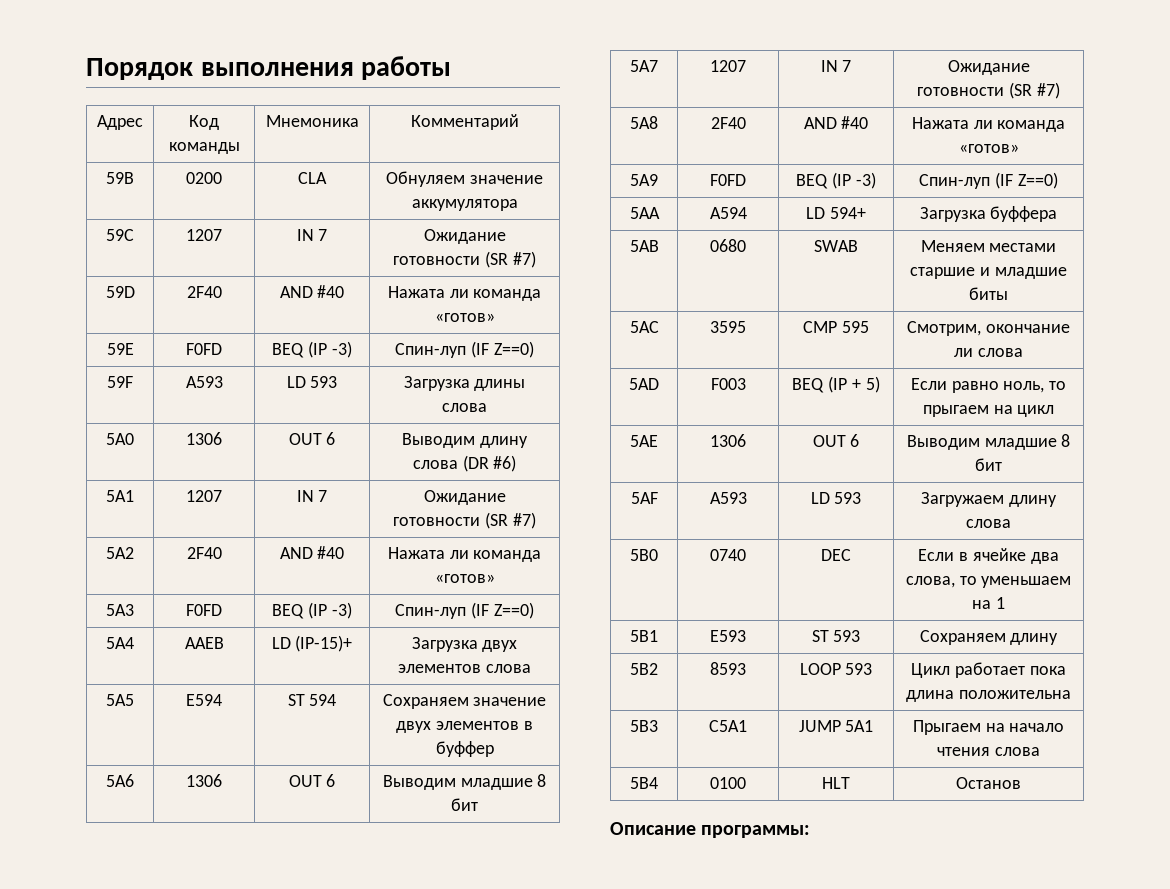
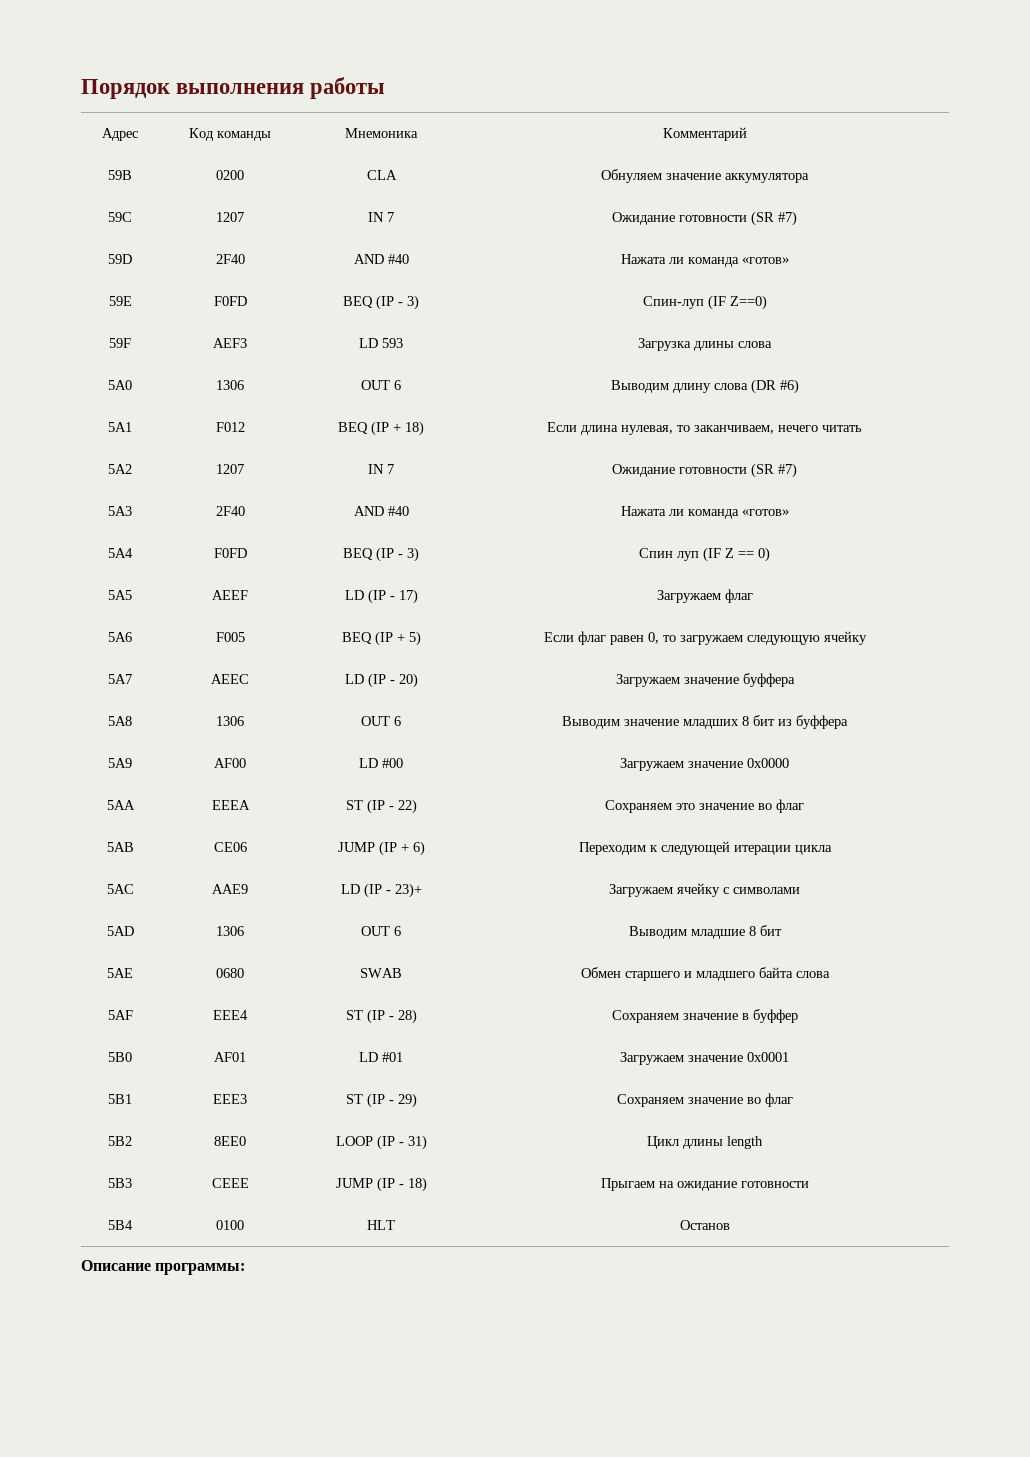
[331,341,352,358] -3) -> [398,295,419,310] - 3)
[185,376,223,388] A593 -> [213,338,247,348] AEF3
[186,490,222,502] [296,490,328,502] [423,490,506,505] [393,512,536,529] [106,547,134,559] [186,547,222,559] [279,546,345,559] [387,547,542,562] [434,574,495,583] [106,604,134,616] [186,604,222,616] [272,602,352,619] [395,602,534,619] [106,637,134,649] [184,637,224,649] [271,635,353,652] [411,637,518,652] [398,664,531,673] [106,694,134,706] [186,694,222,706] [287,694,337,706] [382,694,547,709] [396,721,533,733] [435,741,494,757] [106,774,134,787] [186,774,222,787] [288,774,336,787] [382,774,547,790] [451,798,478,811] [630,60,658,72] [710,60,746,72] [820,60,852,72] [947,60,1030,75] [917,82,1060,99] [630,116,658,129] [710,117,746,129] [803,116,869,129] [911,117,1066,132] [958,144,1019,153] [630,174,658,186] [710,174,746,186] [796,172,876,189] [919,172,1058,189] [629,207,660,219] [709,207,747,219] [806,207,866,219] [919,206,1058,222] [629,240,659,252] [710,239,746,252] [814,240,858,252] [920,240,1057,252] [910,267,1067,279] [969,287,1008,300] [629,321,659,333] [710,321,746,333] [803,321,869,333] [907,321,1070,336] [954,348,1023,357] [629,378,659,390] [710,378,746,390] [792,376,880,393] [910,378,1067,393] [922,405,1055,417] [630,435,658,447] [710,434,746,447] [812,434,860,447] [906,434,1071,450] [975,458,1002,471] [630,492,658,504] [709,492,747,504] [810,492,862,504] [921,492,1057,507] [966,519,1011,528] [630,549,658,561] [710,549,746,561] [821,549,851,561] [918,548,1059,564] [905,576,1072,588] [972,597,1005,609] | 1207 | IN 7 | Ожидание готовности (SR #7) // 5A2 | 2F40 | AND #40 | Нажата ли команда «готов» // 5A3 | F0FD | BEQ (IP -3) | Спин-луп (IF Z==0) // 5A4 | AAEB | LD (IP-15)+ | Загрузка двух элементов слова // 5A5 | E594 | ST 594 | Сохраняем значение двух элементов в буффер // 5A6 | 1306 | OUT 6 | Выводим младшие 8 бит // 5A7 | 1207 | IN 7 | Ожидание готовности (SR #7) // 5A8 | 2F40 | AND #40 | Нажата ли команда «готов» // 5A9 | F0FD | BEQ (IP -3) | Спин-луп (IF Z==0) // 5AA | A594 | LD 594+ | Загрузка буффера // 5AB | 0680 | SWAB | Меняем местами старшие и младшие биты // 5AC | 3595 | CMP 595 | Смотрим, окончание ли слова // 5AD | F003 | BEQ (IP + 5) | Если равно ноль, то прыгаем на цикл // 5AE | 1306 | OUT 6 | Выводим младшие 8 бит // 5AF | A593 | LD 593 | Загружаем длину слова // 5B0 | 0740 | DEC | Если в ячейке два слова, то уменьшаем на 1 -> [215,422,245,432] [338,421,424,436] [547,422,862,435] [108,464,132,474] [216,464,244,474] [368,464,394,474] [612,463,797,478] [108,506,132,516] [215,506,245,516] [353,506,409,516] [620,506,789,519] [108,548,133,558] [213,548,247,558] [343,547,419,562] [639,547,770,562] [108,590,132,600] [212,590,248,600] [344,589,418,604] [656,589,753,603] [108,632,132,642] [215,632,245,642] [341,631,421,646] [543,631,867,645] [108,674,132,684] [211,674,249,684] [344,673,418,688] [615,673,795,687] [108,716,132,726] [216,716,244,726] [361,716,401,726] [562,715,848,729] [108,758,132,768] [214,758,246,768] [359,758,403,768] [620,758,789,771] [106,800,135,810] [211,800,250,810] [345,799,417,814] [605,799,804,813] [106,842,134,852] [213,842,247,852] [337,841,425,856] [578,841,832,855] [106,884,134,894] [212,884,248,894] [340,883,422,898] [609,883,800,897] [106,926,134,936] [216,926,244,936] [361,926,401,936] [628,925,782,939] [107,968,133,978] [216,968,244,978] [360,968,402,978] [580,967,830,981] [107,1010,133,1020] [213,1010,248,1020] [345,1009,417,1024] [611,1009,798,1023] [108,1052,132,1062] [214,1052,246,1062] [359,1052,403,1062] [620,1052,789,1065] | F012 | BEQ (IP + 18) | Если длина нулевая, то заканчиваем, нечего читать // 5A2 | 1207 | IN 7 | Ожидание готовности (SR #7) // 5A3 | 2F40 | AND #40 | Нажата ли команда «готов» // 5A4 | F0FD | BEQ (IP - 3) | Спин луп (IF Z == 0) // 5A5 | AEEF | LD (IP - 17) | Загружаем флаг // 5A6 | F005 | BEQ (IP + 5) | Если флаг равен 0, то загружаем следующую ячейку // 5A7 | AEEC | LD (IP - 20) | Загружаем значение буффера // 5A8 | 1306 | OUT 6 | Выводим значение младших 8 бит из буффера // 5A9 | AF00 | LD #00 | Загружаем значение 0x0000 // 5AA | EEEA | ST (IP - 22) | Сохраняем это значение во флаг // 5AB | CE06 | JUMP (IP + 6) | Переходим к следующей итерации цикла // 5AC | AAE9 | LD (IP - 23)+ | Загружаем ячейку с символами // 5AD | 1306 | OUT 6 | Выводим младшие 8 бит // 5AE | 0680 | SWAB | Обмен старшего и младшего байта слова // 5AF | EEE4 | ST (IP - 28) | Сохраняем значение в буффер // 5B0 | AF01 | LD #01 | Загружаем значение 0x0001
[710,630,746,642] [811,630,861,642] [919,630,1059,645] E593 | ST 593 | Сохраняем длину -> [213,1094,247,1104] [345,1093,417,1108] [616,1093,793,1107] EEE3 | ST (IP - 29) | Сохраняем значение во флаг
[710,662,746,675] 8593 -> [214,1136,246,1146] 8EE0
[845,663,873,675] [911,662,1066,678] [906,690,1071,702] 593 | Цикл работает пока длина положительна -> [376,1135,427,1150] [647,1136,763,1149] (IP - 31) | Цикл длины length
[709,720,747,732] [798,720,874,732] С5A1 | JUMP 5A1 -> [211,1178,249,1188] [335,1177,427,1192] CEEE | JUMP (IP - 18)
[1009,723,1065,732] [937,747,1040,756] начало чтения слова -> [676,1181,809,1191] ожидание готовности

